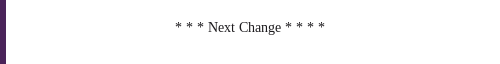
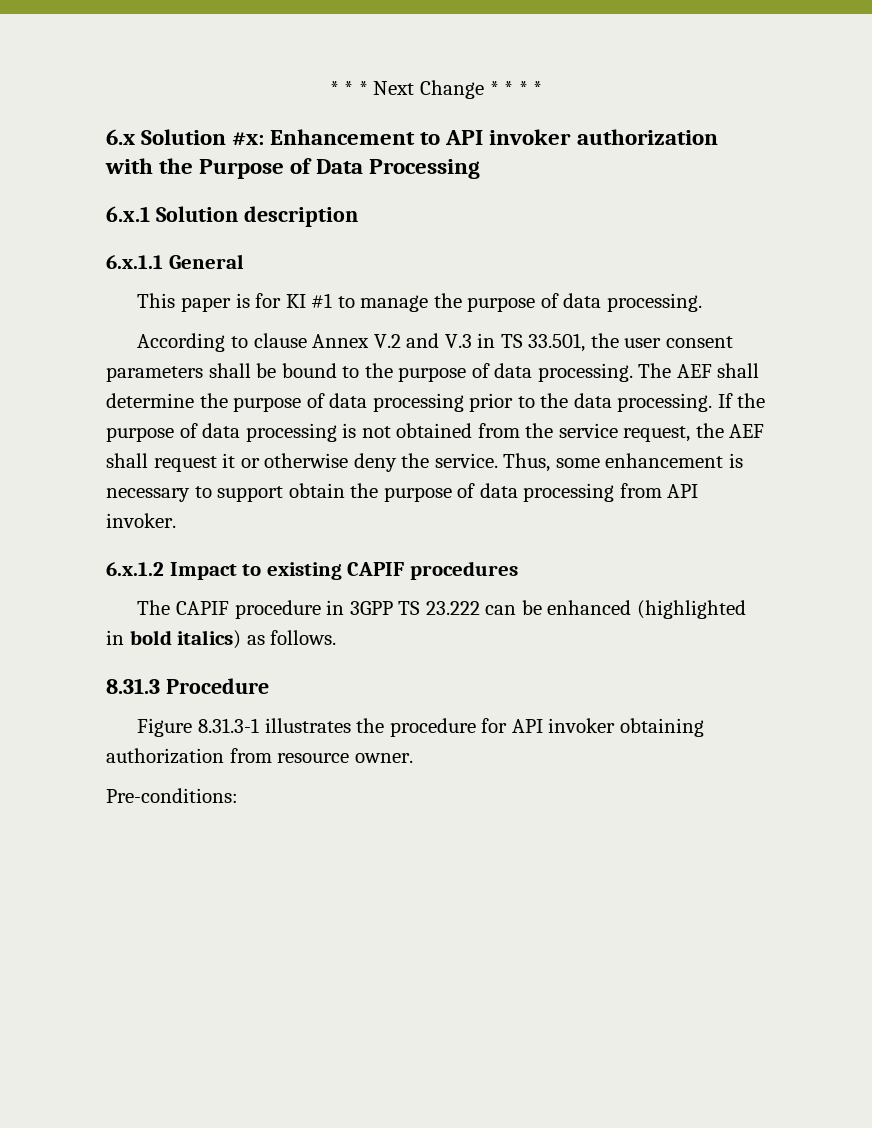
(325, 27) none -> [106,129,718,146] [105,158,481,179] [106,206,358,227] [106,254,244,269] [137,293,702,312] [137,333,733,352] [106,363,760,382] [106,393,766,412] [106,423,765,442] [106,453,743,472] [106,483,699,502] [106,513,176,528] [106,561,518,580] [137,600,746,619] [106,630,337,649] [106,678,269,694] [137,718,704,737] [106,748,413,764] [106,788,238,803] // 6.x Solution #x: Enhancement to API invoker authorization with the Purpose of Data Processing // 6.x.1 Solution description // 6.x.1.1 General // This paper is for KI #1 to manage the purpose of data processing. // According to clause Annex V.2 and V.3 in TS 33.501, the user consent parameters shall be bound to the purpose of data processing. The AEF shall determine the purpose of data processing prior to the data processing. If the purpose of data processing is not obtained from the service request, the AEF shall request it or otherwise deny the service. Thus, some enhancement is necessary to support obtain the purpose of data processing from API invoker. // 6.x.1.2 Impact to existing CAPIF procedures // The CAPIF procedure in 3GPP TS 23.222 can be enhanced (highlighted in bold italics) as follows. // 8.31.3 Procedure // Figure 8.31.3-1 illustrates the procedure for API invoker obtaining authorization from resource owner. // Pre-conditions:

